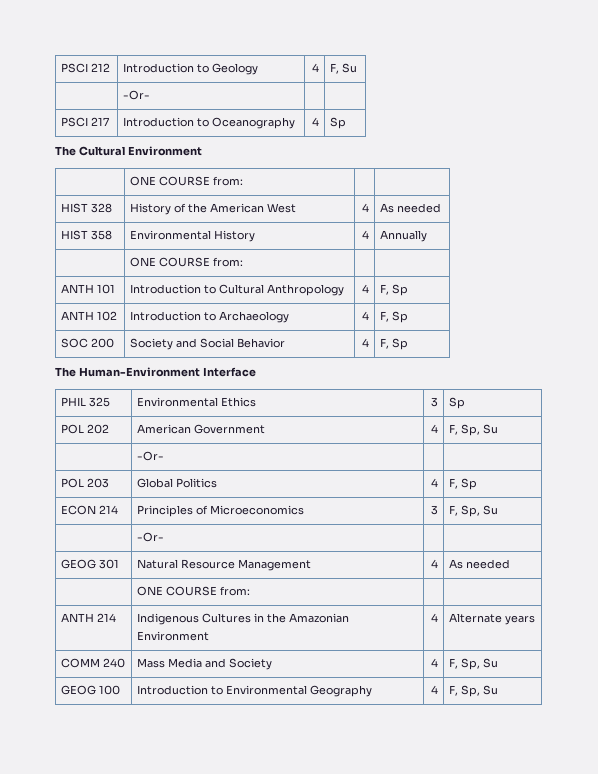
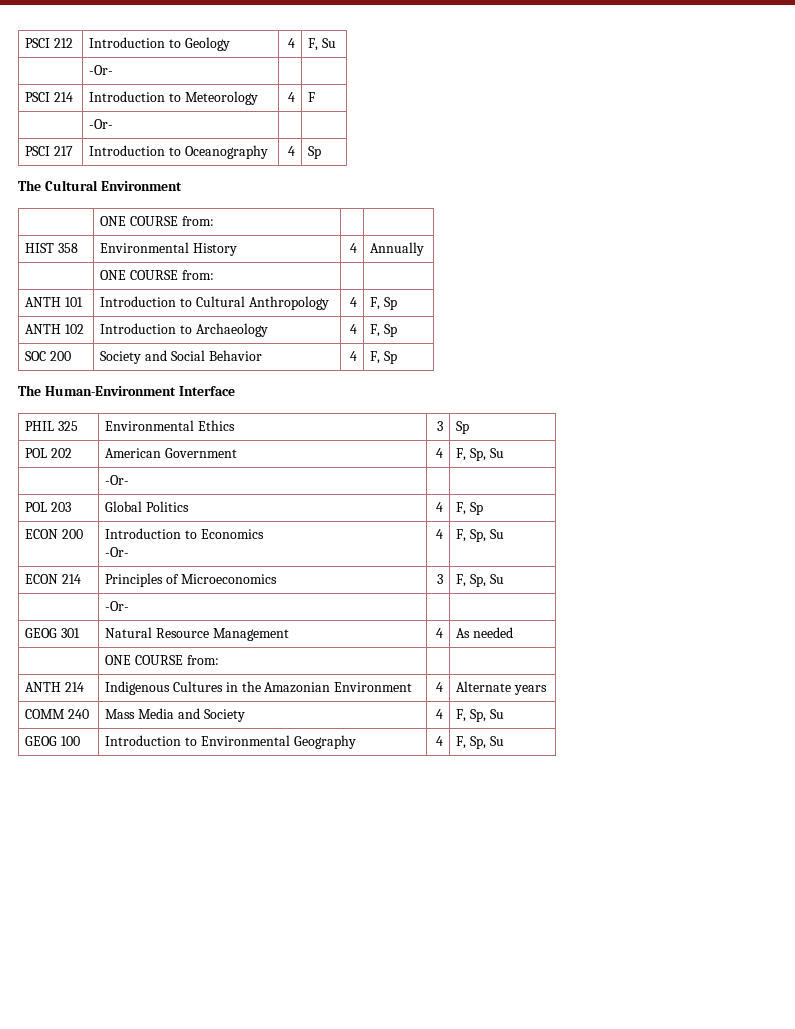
(151, 95) none -> [25,92,74,102] [89,91,258,105] [287,92,295,102] [308,92,316,102] [89,119,114,129] // PSCI 214 | Introduction to Meteorology | 4 | F // | -Or- | |
[61,203,113,213] [130,203,297,215] [361,203,369,212] [380,203,442,213] // HIST 328 | History of the American West | 4 | As needed -> (214, 221) none
(478, 484) none -> [25,529,84,539] [105,528,264,539] [105,547,130,557] [435,529,443,539] [456,529,504,542] // ECON 200 | Introduction to Economics // -Or- | 4 | F, Sp, Su

